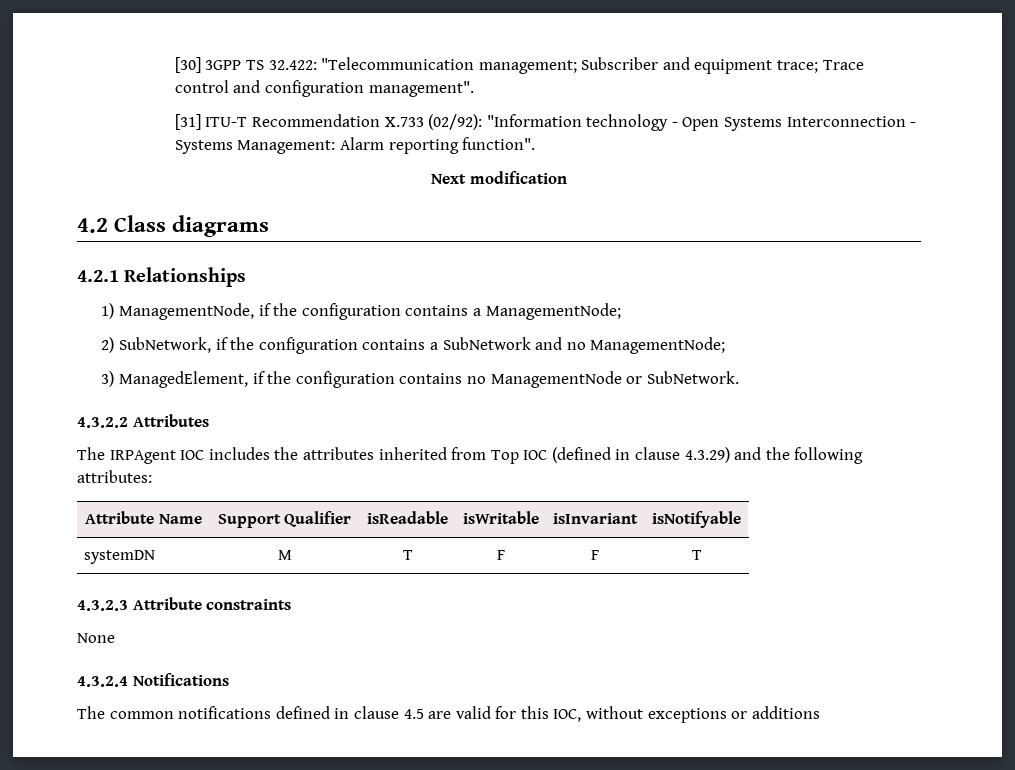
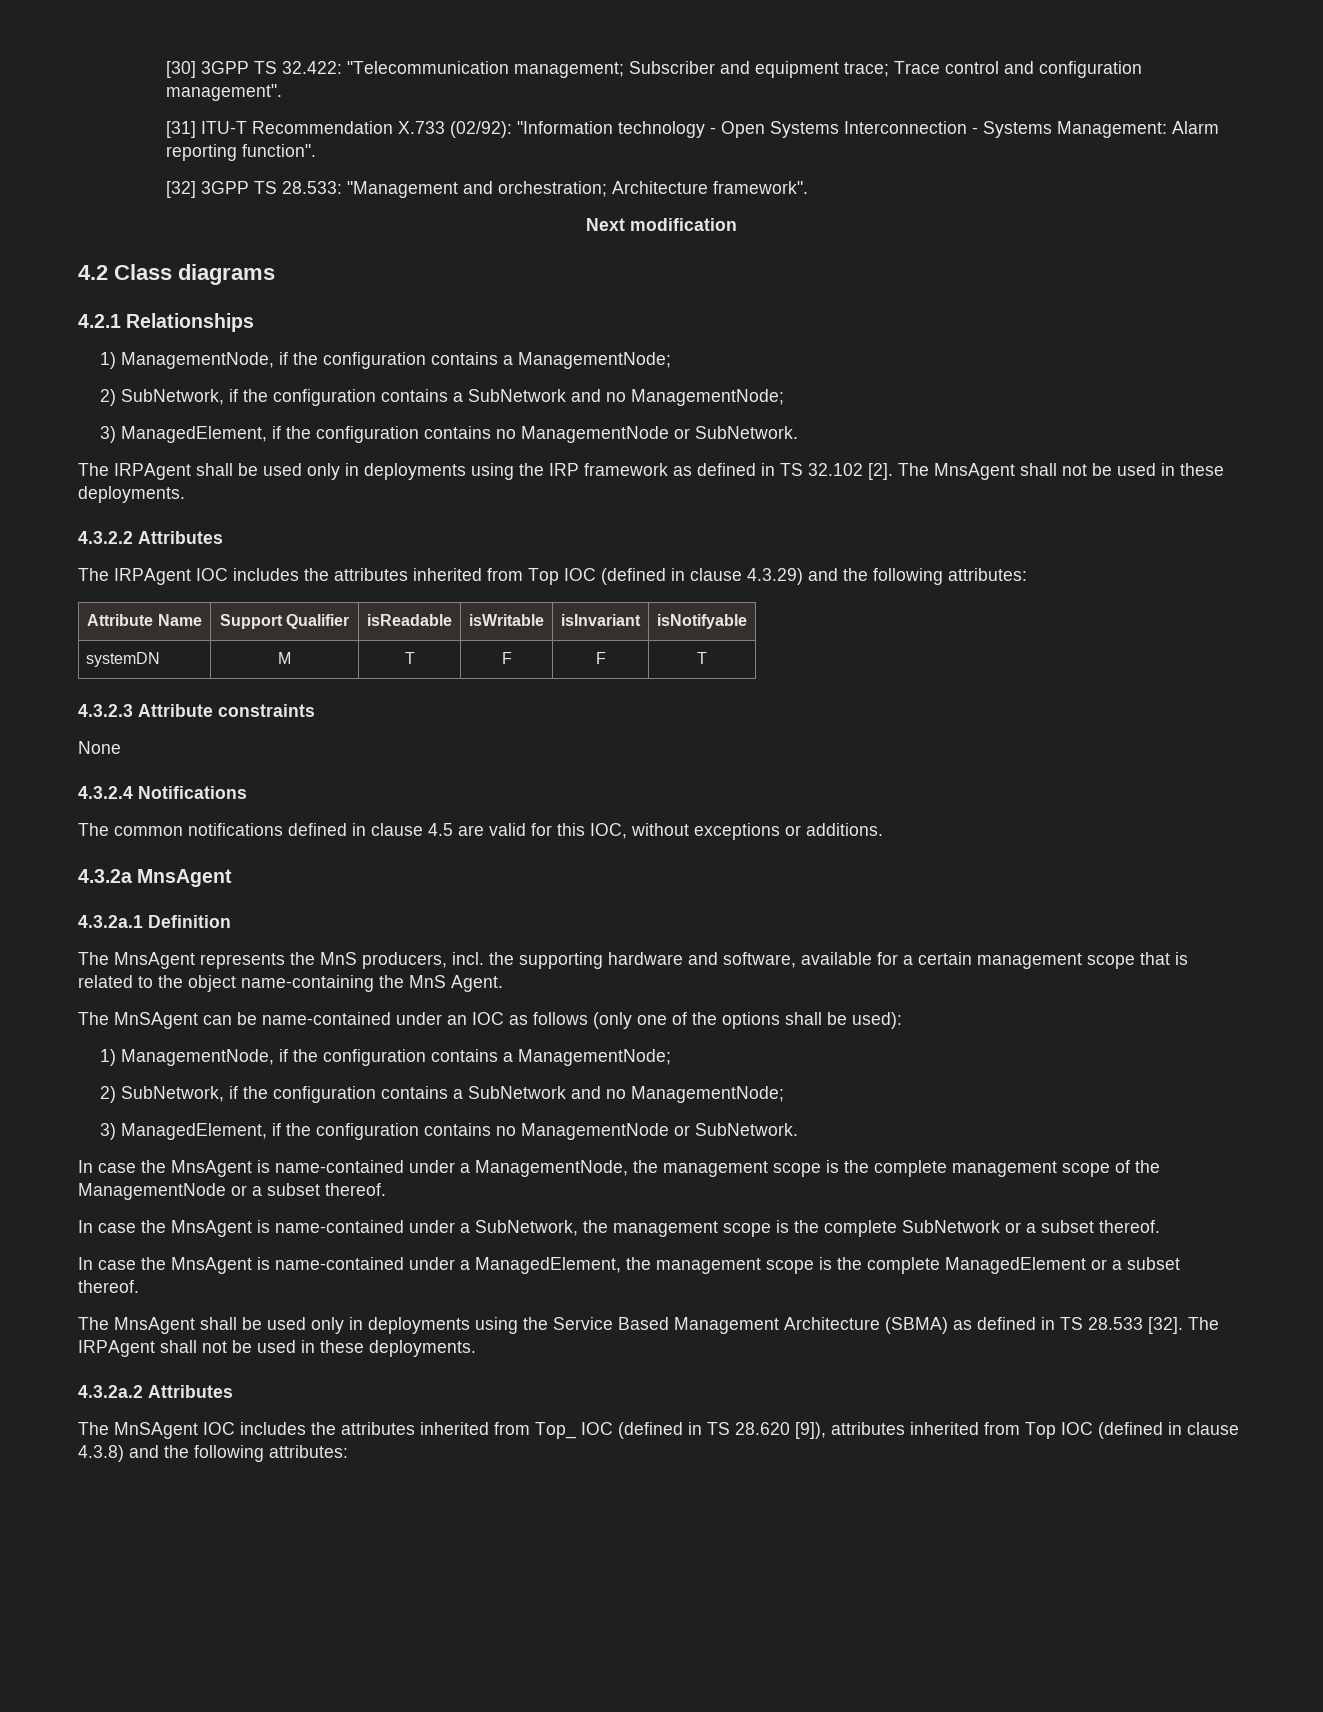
(536, 143) none -> [165,181,808,198] // [32] 3GPP TS 28.533: "Management and orchestration; Architecture framework".
(739, 377) none -> [78,463,1224,480] [78,486,185,503] // The IRPAgent shall be used only in deployments using the IRP framework as defined in TS 32.102 [2]. The MnsAgent shall not be used in these deployments.
[751,706,820,719] additions -> [806,823,883,836] [78,869,233,887] [78,915,231,928] [78,952,1188,969] [78,975,503,992] [78,1012,902,1029] [99,1049,671,1066] [99,1086,784,1103] [99,1123,798,1140] [78,1160,1160,1177] [78,1183,386,1200] [78,1220,1160,1237] [78,1257,1180,1274] [78,1280,139,1293] [78,1317,1219,1334] [78,1340,476,1357] [78,1385,233,1398] [78,1422,1239,1439] [78,1445,348,1462] additions. // 4.3.2a MnsAgent // 4.3.2a.1 Definition // The MnsAgent represents the MnS producers, incl. the supporting hardware and software, available for a certain management scope that is related to the object name-containing the MnS Agent. // The MnSAgent can be name-contained under an IOC as follows (only one of the options shall be used): // 1) ManagementNode, if the configuration contains a ManagementNode; // 2) SubNetwork, if the configuration contains a SubNetwork and no ManagementNode; // 3) ManagedElement, if the configuration contains no ManagementNode or SubNetwork. // In case the MnsAgent is name-contained under a ManagementNode, the management scope is the complete management scope of the ManagementNode or a subset thereof. // In case the MnsAgent is name-contained under a SubNetwork, the management scope is the complete SubNetwork or a subset thereof. // In case the MnsAgent is name-contained under a ManagedElement, the management scope is the complete ManagedElement or a subset thereof. // The MnsAgent shall be used only in deployments using the Service Based Management Architecture (SBMA) as defined in TS 28.533 [32]. The IRPAgent shall not be used in these deployments. // 4.3.2a.2 Attributes // The MnSAgent IOC includes the attributes inherited from Top_ IOC (defined in TS 28.620 [9]), attributes inherited from Top IOC (defined in clause 4.3.8) and the following attributes:

